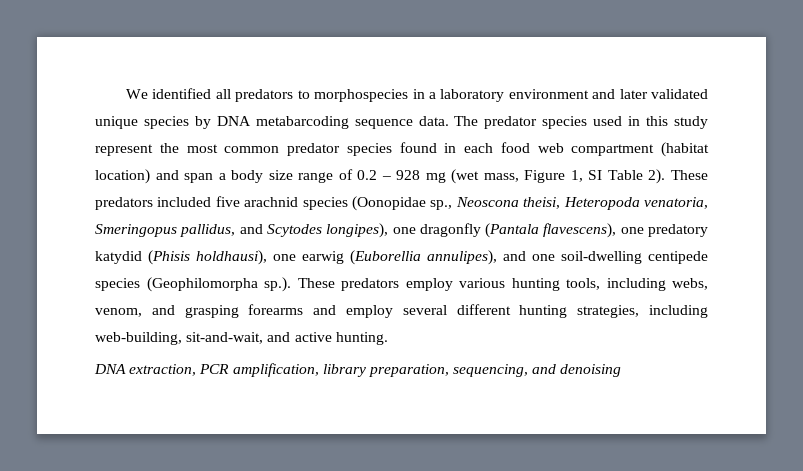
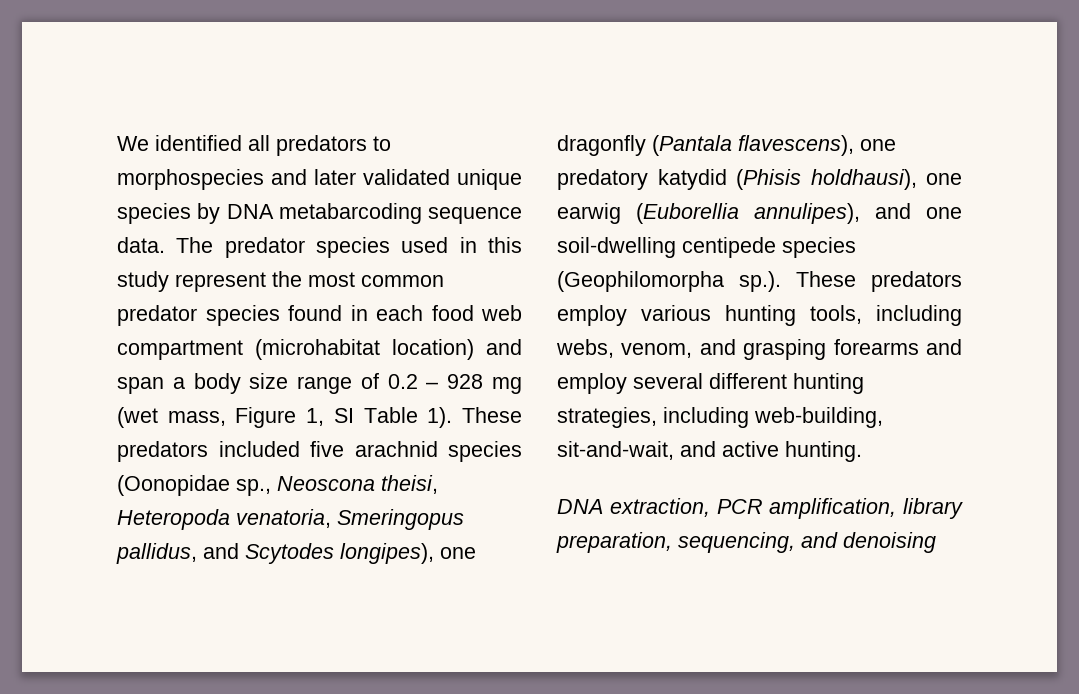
[412,89,589,102] in a laboratory environment -> (264, 179) none
[661,142,709,157] (habitat -> [255,339,380,360] (microhabitat
[648,169,666,184] 2). -> [427,407,453,428] 1).

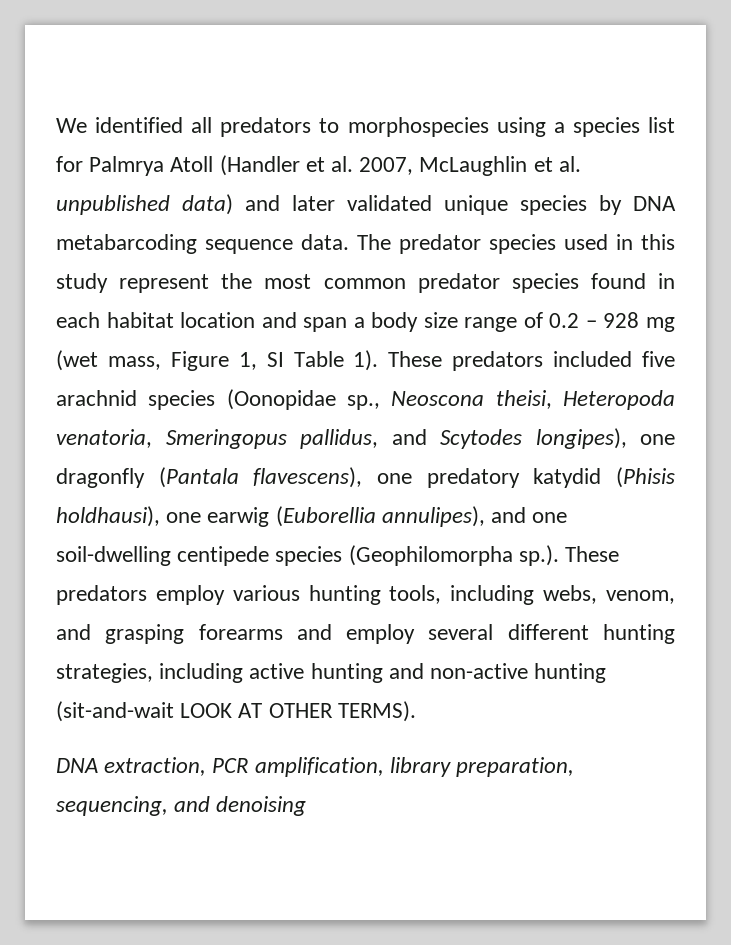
(264, 179) none -> [496,117,675,137] [56,155,581,176] [56,194,233,215] using a species list for Palmrya Atoll (Handler et al. 2007, McLaughlin et al. unpublished data)
[431,305,522,321] [117,339,474,360] food web compartment (microhabitat location) -> [106,312,256,328] habitat location
[754,407,883,428] [557,441,862,462] web-building, sit-and-wait, and active hunting. -> [249,663,607,683] [56,701,416,722] active hunting and non-active hunting (sit-and-wait LOOK AT OTHER TERMS).

